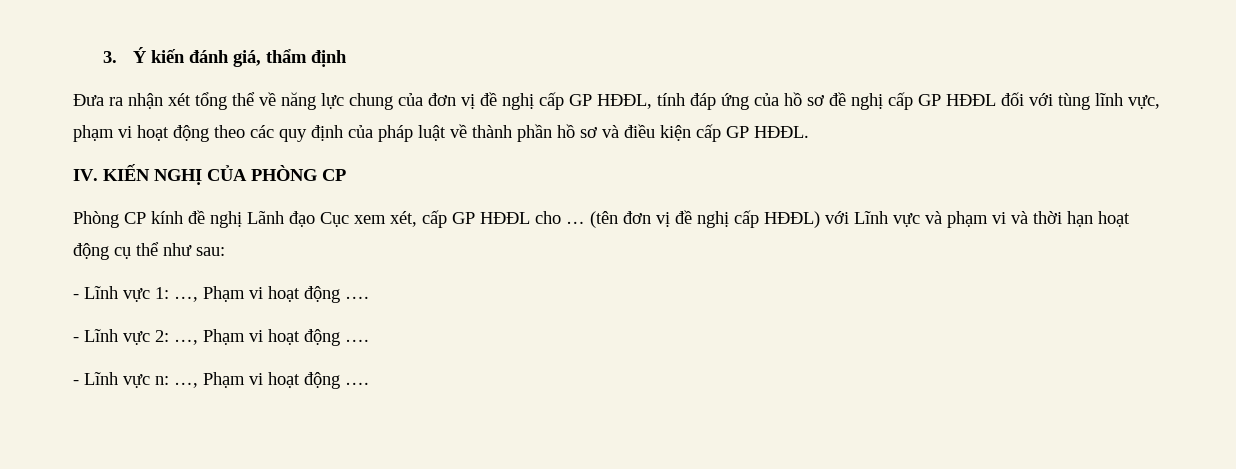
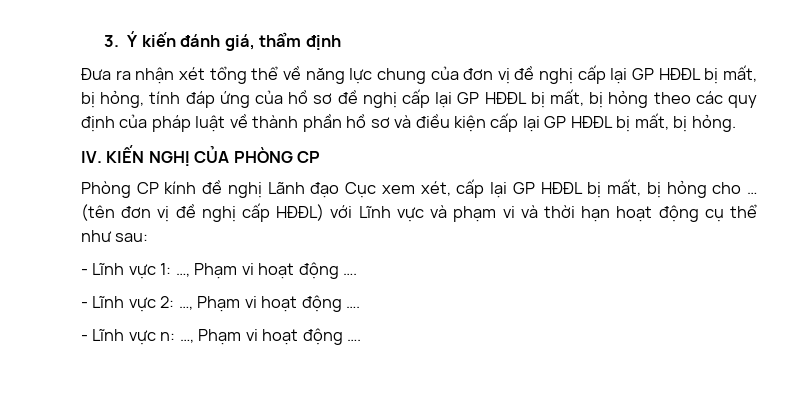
[569,94,652,109] GP HĐĐL, -> [610,65,757,84] [81,90,145,108] lại GP HĐĐL bị mất, bị hỏng,
[918,92,1160,110] [73,125,209,142] GP HĐĐL đối với tùng lĩnh vực, phạm vi hoạt động -> [435,89,649,108] lại GP HĐĐL bị mất, bị hỏng
[726,126,809,138] GP HĐĐL. -> [522,113,736,132] lại GP HĐĐL bị mất, bị hỏng.
[452,212,530,224] GP HĐĐL -> [490,179,707,198] lại GP HĐĐL bị mất, bị hỏng

